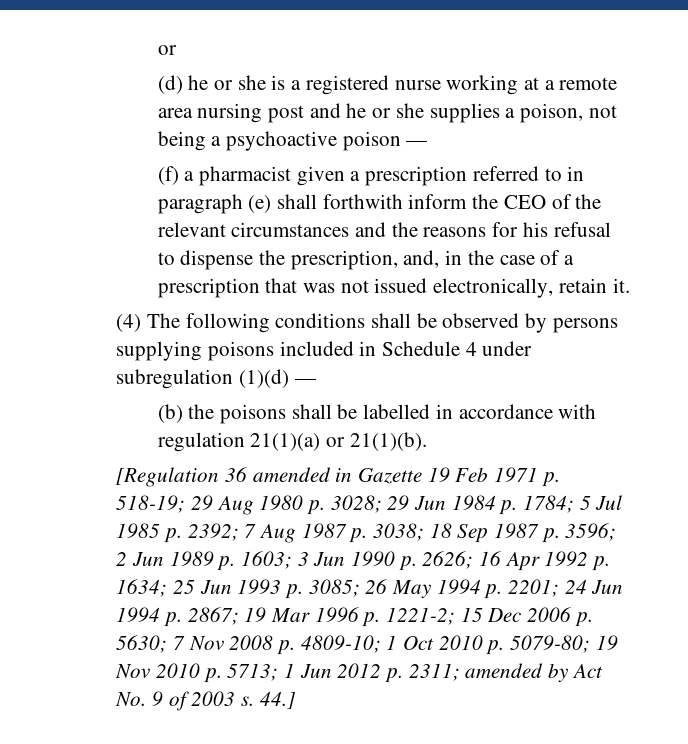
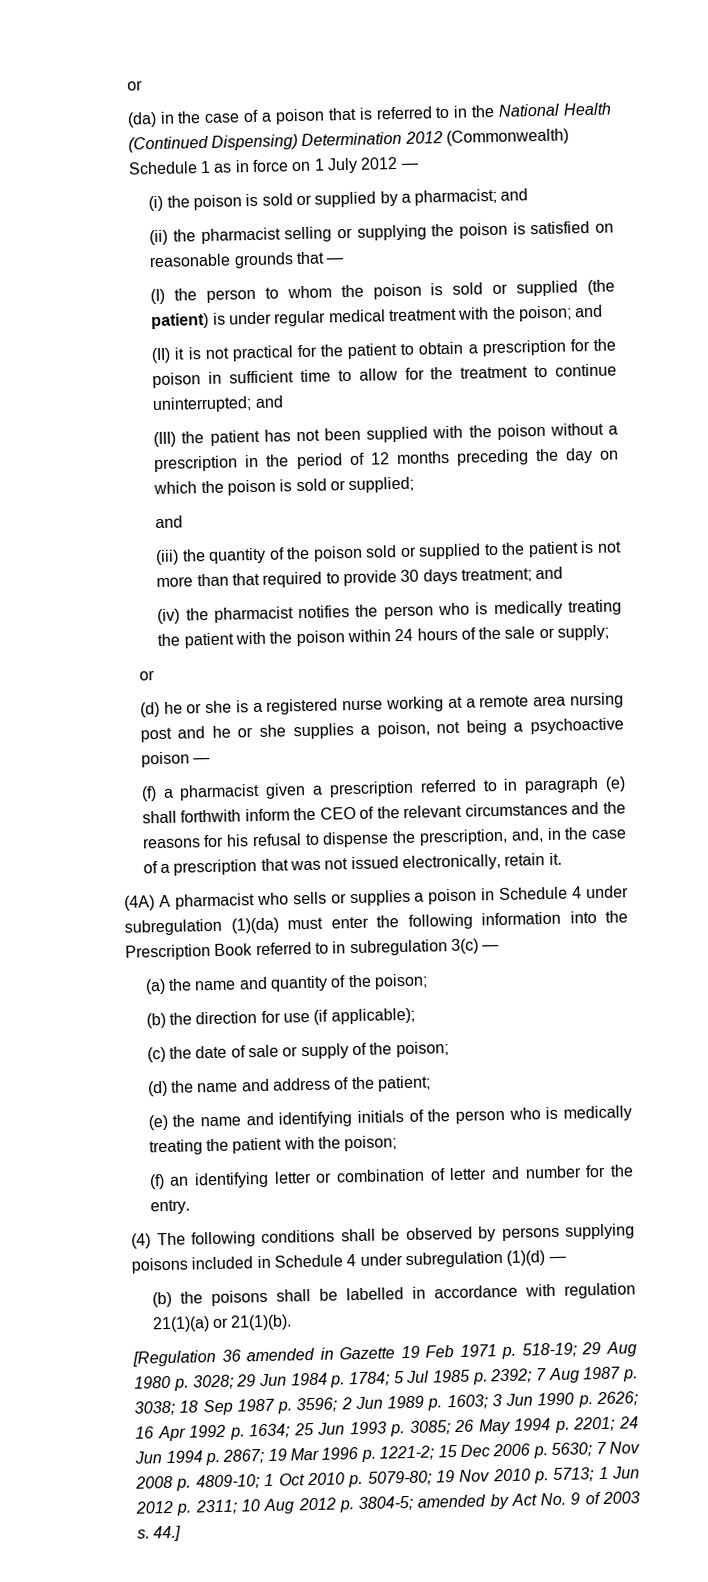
[157,45,177,55] or -> [126,80,143,91] [126,102,613,128] [127,128,569,153] [127,156,419,175] [148,188,529,212] [149,220,614,246] [149,251,345,269] [150,279,615,305] [151,304,604,330] [151,338,617,364] [152,363,617,389] [152,395,284,414] [153,422,618,448] [154,447,619,473] [153,476,415,496] [155,515,184,529] [155,540,622,566] [156,566,564,588] [157,599,622,625] [157,624,610,649] [138,670,155,681] or // (da) in the case of a poison that is referred to in the National Health (Continued Dispensing) Determination 2012 (Commonwealth) Schedule 1 as in force on 1 July 2012 — // (i) the poison is sold or supplied by a pharmacist; and // (ii) the pharmacist selling or supplying the poison is satisfied on reasonable grounds that — // (I) the person to whom the poison is sold or supplied (the patient) is under regular medical treatment with the poison; and // (II) it is not practical for the patient to obtain a prescription for the poison in sufficient time to allow for the treatment to continue uninterrupted; and // (III) the patient has not been supplied with the poison without a prescription in the period of 12 months preceding the day on which the poison is sold or supplied; // and // (iii) the quantity of the poison sold or supplied to the patient is not more than that required to provide 30 days treatment; and // (iv) the pharmacist notifies the person who is medically treating the patient with the poison within 24 hours of the sale or supply; // or
(630, 285) none -> [124,885,629,911] [124,910,629,936] [125,938,500,961] [144,973,428,995] [145,1007,415,1029] [146,1041,449,1063] [146,1075,431,1097] [147,1105,633,1131] [148,1135,398,1156] [148,1164,635,1190] [149,1199,190,1215] // (4A) A pharmacist who sells or supplies a poison in Schedule 4 under subregulation (1)(da) must enter the following information into the Prescription Book referred to in subregulation 3(c) — // (a) the name and quantity of the poison; // (b) the direction for use (if applicable); // (c) the date of sale or supply of the poison; // (d) the name and address of the patient; // (e) the name and identifying initials of the person who is medically treating the patient with the poison; // (f) an identifying letter or combination of letter and number for the entry.
(460, 672) none -> [240,1495,414,1515] 10 Aug 2012 p. 3804-5;

